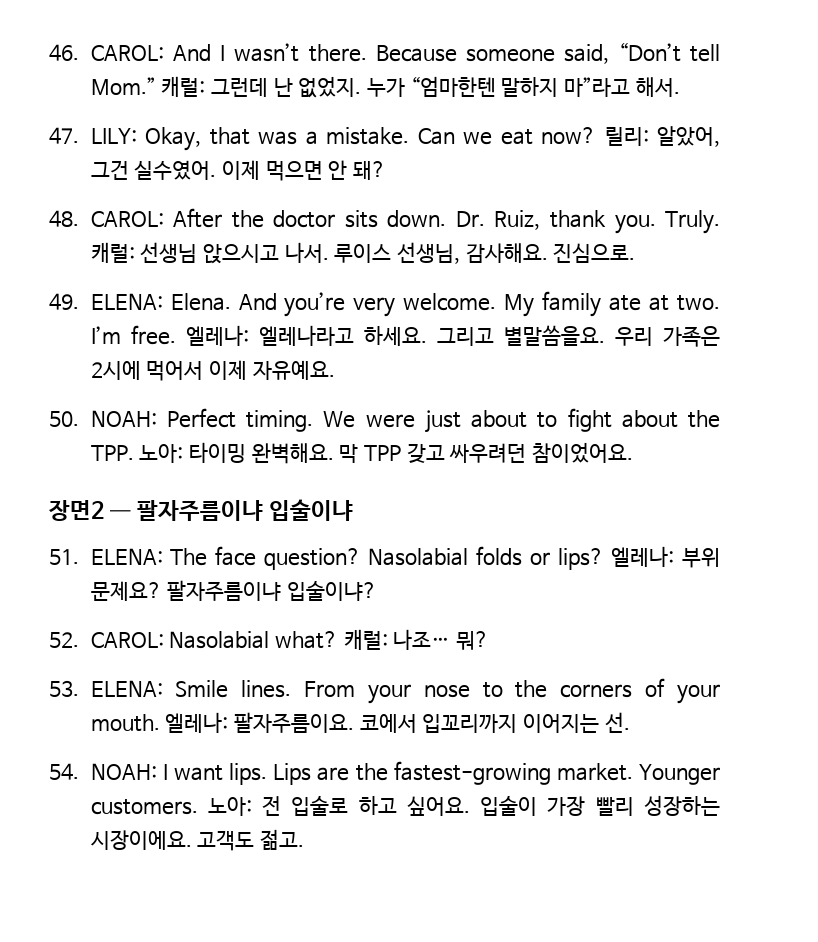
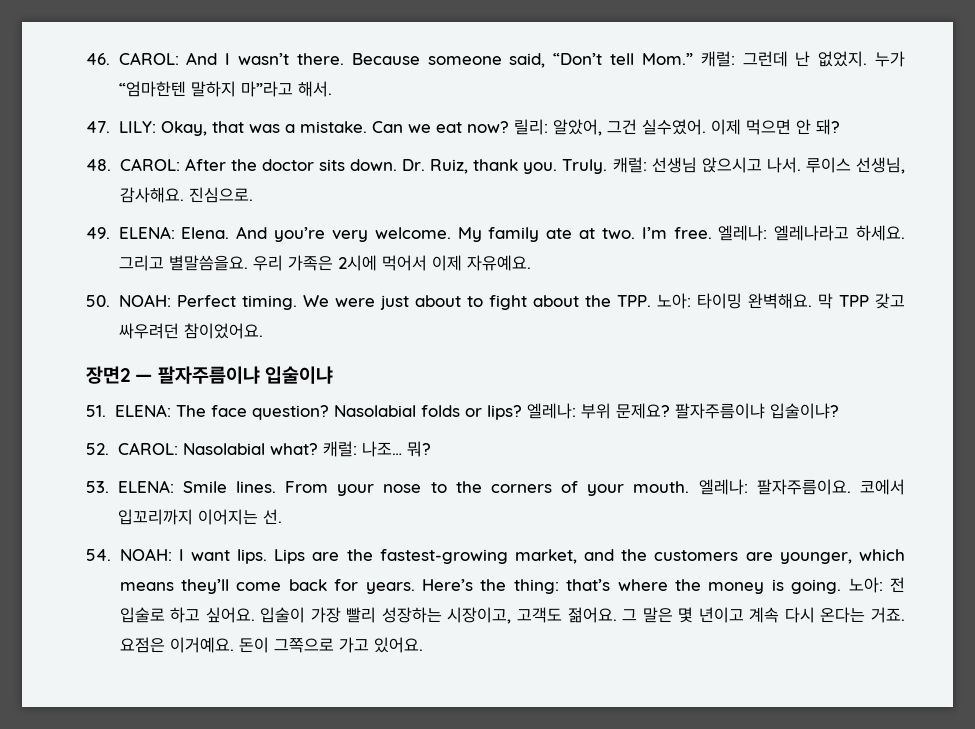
[556,763,721,785] [90,799,198,815] market. Younger customers. -> [514,549,906,564] [119,579,842,594] market, and the customers are younger, which means they’ll come back for years. Here’s the thing: that’s where the money is going.
[90,829,304,851] 시장이에요. 고객도 젊고. -> [447,607,905,624] [119,637,423,653] 시장이고, 고객도 젊어요. 그 말은 몇 년이고 계속 다시 온다는 거죠. 요점은 이거예요. 돈이 그쪽으로 가고 있어요.

